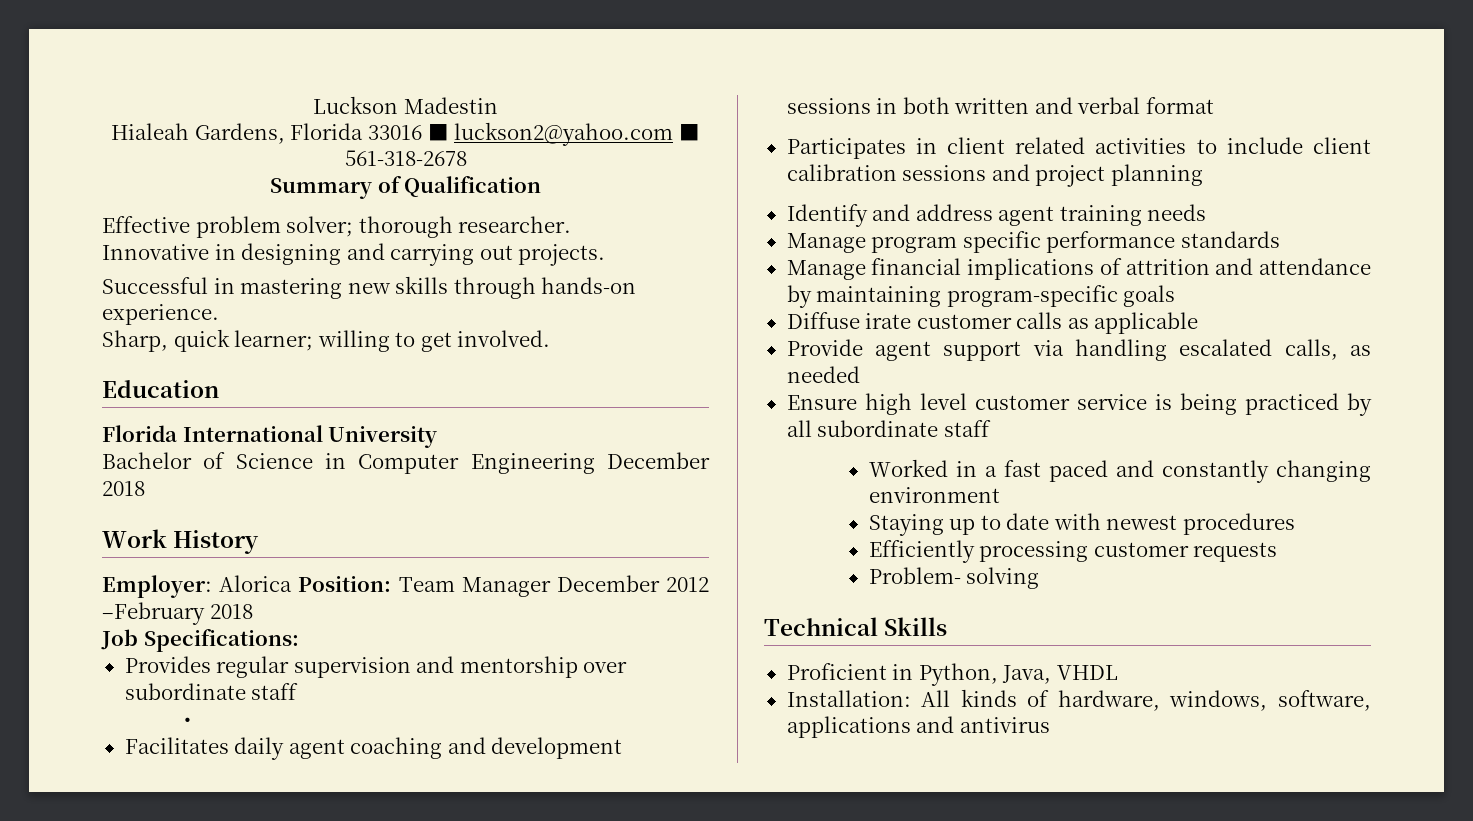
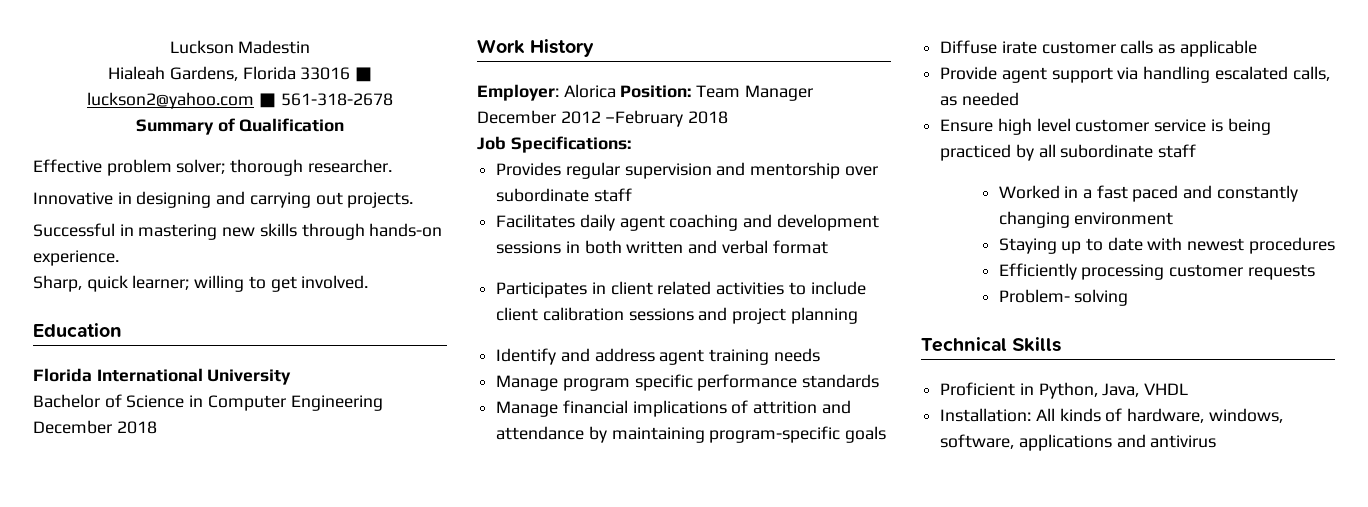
[183,717,191,727] // • -> (632, 195) none

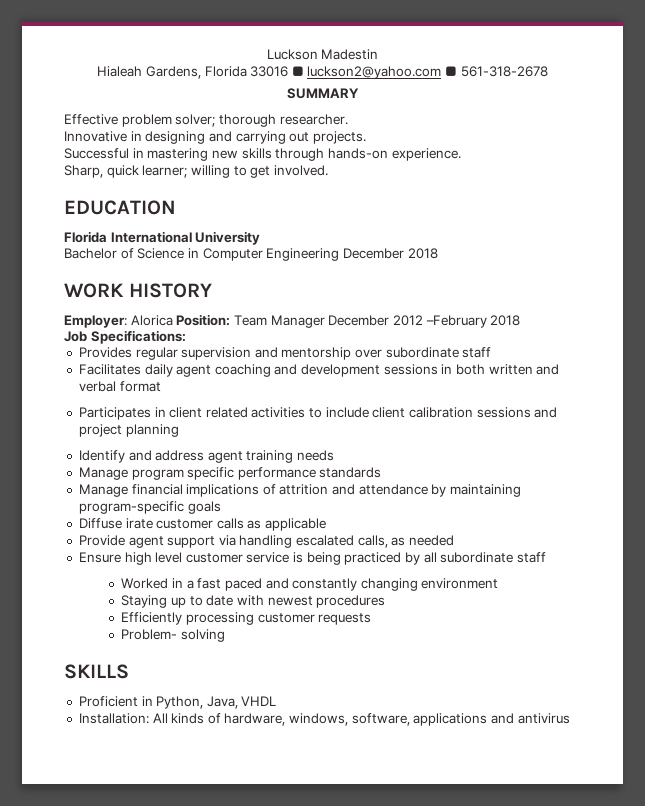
[135,118,345,135] Summary of Qualification -> [287,88,359,99] SUMMARY
[33,323,122,337] Education -> [64,200,176,215] EDUCATION
[477,39,595,57] Work History -> [64,283,212,298] WORK HISTORY
[921,337,1062,352] Technical Skills -> [64,664,129,679] SKILLS

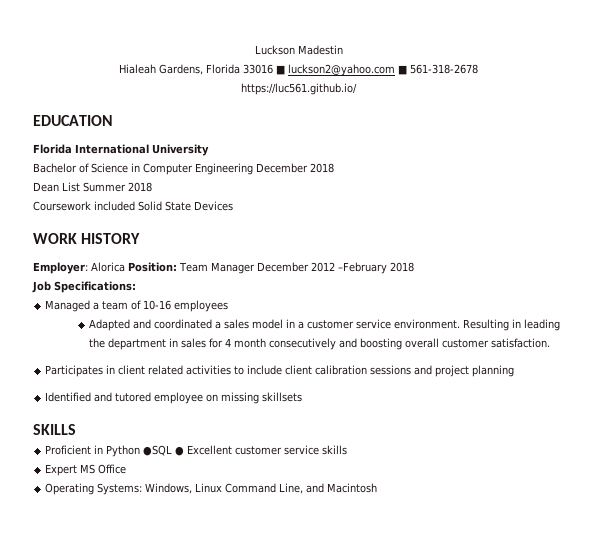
[287,88,359,99] [64,114,348,127] [64,131,366,144] [64,148,461,161] [64,165,328,178] SUMMARY // Effective problem solver; thorough researcher. // Innovative in designing and carrying out projects. // Successful in mastering new skills through hands-on experience. // Sharp, quick learner; willing to get involved. -> [241,83,357,95] https://luc561.github.io/
(438, 253) none -> [33,182,152,192] [33,201,233,211] // Dean List Summer 2018 // Coursework included Solid State Devices
[78,347,492,360] [78,364,560,377] [78,381,161,392] Provides regular supervision and mentorship over subordinate staff // Facilitates daily agent coaching and development sessions in both written and verbal format -> [45,300,229,312] [88,319,560,331] [88,338,550,350] Managed a team of 10-16 employees // Adapted and coordinated a sales model in a customer service environment. Resulting in leading the department in sales for 4 month consecutively and boosting overall customer satisfaction.
[78,450,335,463] [78,467,382,480] [78,484,522,497] [78,501,221,514] [78,518,327,531] [78,535,455,548] [78,552,546,565] [121,578,499,591] [121,595,386,608] [121,612,372,625] [121,629,225,642] [64,664,129,679] [78,696,277,709] [78,713,570,726] Identify and address agent training needs // Manage program specific performance standards // Manage financial implications of attrition and attendance by maintaining program-specific goals // Diffuse irate customer calls as applicable // Provide agent support via handling escalated calls, as needed // Ensure high level customer service is being practiced by all subordinate staff // Worked in a fast paced and constantly changing environment // Staying up to date with newest procedures // Efficiently processing customer requests // Problem- solving // SKILLS // Proficient in Python, Java, VHDL // Installation: All kinds of hardware, windows, software, applications and antivirus -> [45,392,303,404] [33,424,76,435] [45,445,348,457] [45,464,127,476] [45,483,378,495] Identified and tutored employee on missing skillsets // SKILLS // Proficient in Python ●SQL ● Excellent customer service skills // Expert MS Office // Operating Systems: Windows, Linux Command Line, and Macintosh

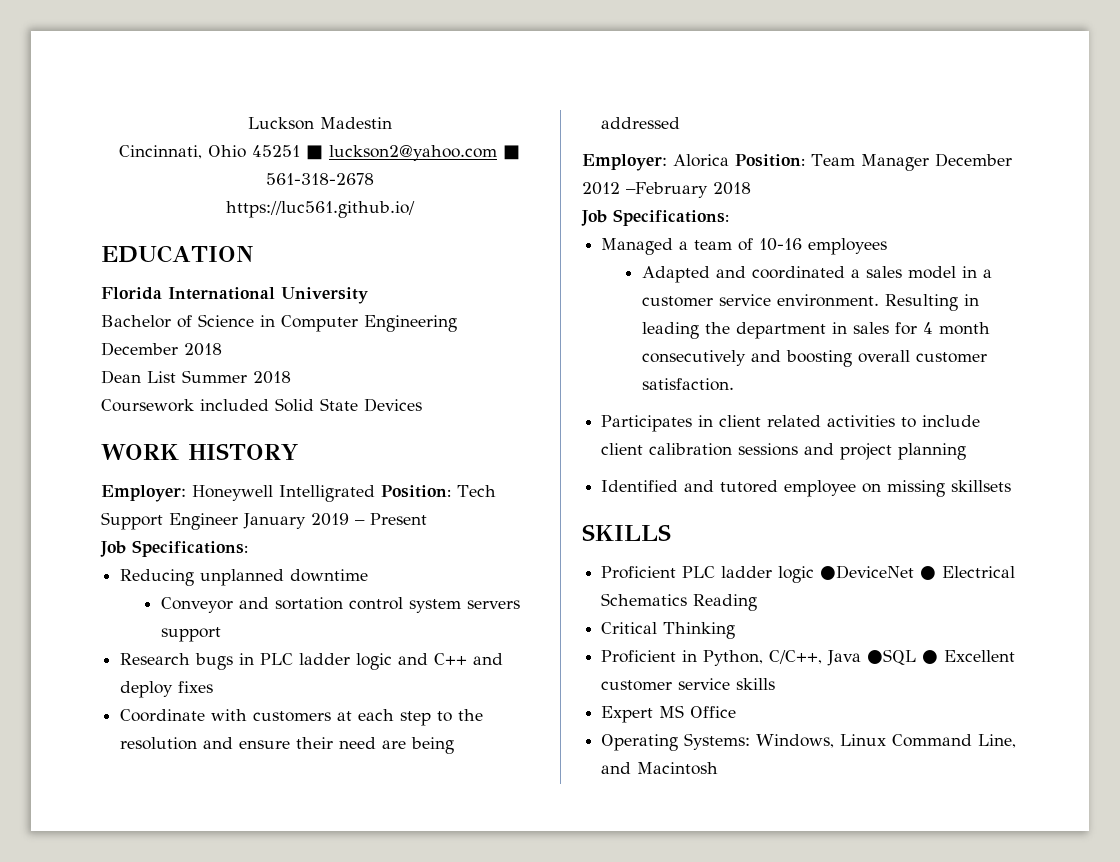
[119,64,273,75] Hialeah Gardens, Florida 33016 -> [119,145,300,159] Cincinnati, Ohio 45251
(141, 238) none -> [101,485,496,502] [101,512,427,530] [100,540,248,557] [120,569,369,586] [160,597,520,613] [160,627,221,642] [120,653,504,670] [120,681,214,698] [120,709,484,726] [120,737,455,754] [601,117,681,129] // Employer: Honeywell Intelligrated Position: Tech Support Engineer January 2019 – Present // Job Specifications: // Reducing unplanned downtime // Conveyor and sortation control system servers support // Research bugs in PLC ladder logic and C++ and deploy fixes // Coordinate with customers at each step to the resolution and ensure their need are being addressed
(76, 429) none -> [601,565,1016,583] [601,593,758,611] [601,622,736,639] // Proficient PLC ladder logic ●DeviceNet ● Electrical Schematics Reading // Critical Thinking
[106,445,141,457] Python -> [703,650,862,666] Python, C/C++, Java

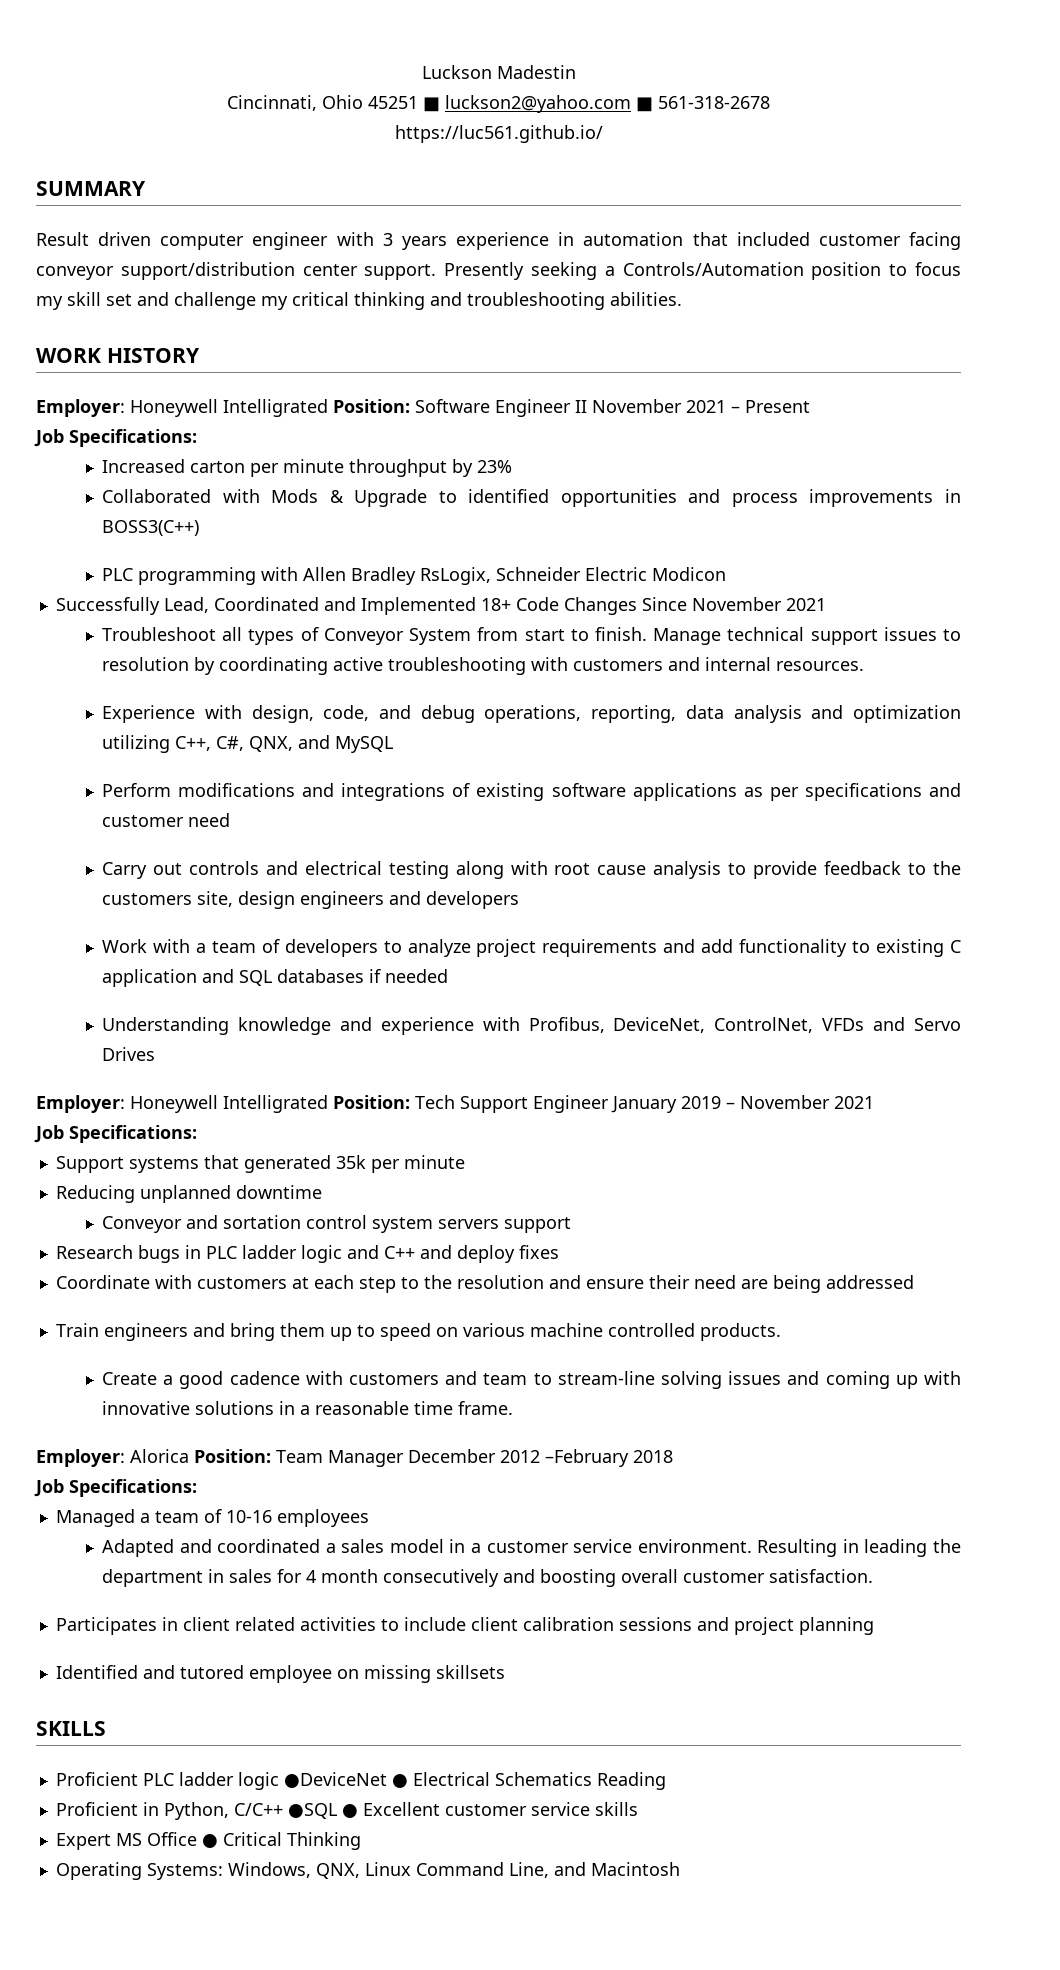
[101,245,253,263] [101,287,368,304] [101,314,457,332] [101,342,222,356] [101,370,291,384] [101,398,422,412] [101,443,298,460] EDUCATION // Florida International University // Bachelor of Science in Computer Engineering December 2018 // Dean List Summer 2018 // Coursework included Solid State Devices // WORK HISTORY -> [36,181,146,196] [36,232,962,250] [36,262,961,280] [36,292,682,310] [36,348,200,363] [36,399,810,417] [34,429,197,447] [102,459,513,477] [102,489,962,507] [102,520,200,536] [102,567,727,585] [55,597,826,615] [102,627,962,645] [102,657,865,675] [102,705,961,723] [102,735,394,753] [102,783,962,801] [102,813,231,827] [102,861,962,879] [102,891,520,909] [102,939,962,957] [102,969,449,987] [102,1017,962,1035] [102,1047,156,1061] SUMMARY // Result driven computer engineer with 3 years experience in automation that included customer facing conveyor support/distribution center support. Presently seeking a Controls/Automation position to focus my skill set and challenge my critical thinking and troubleshooting abilities. // WORK HISTORY // Employer: Honeywell Intelligrated Position: Software Engineer II November 2021 – Present // Job Specifications: // Increased carton per minute throughput by 23% // Collaborated with Mods & Upgrade to identified opportunities and process improvements in BOSS3(C++) // PLC programming with Allen Bradley RsLogix, Schneider Electric Modicon // Successfully Lead, Coordinated and Implemented 18+ Code Changes Since November 2021 // Troubleshoot all types of Conveyor System from start to finish. Manage technical support issues to resolution by coordinating active troubleshooting with customers and internal resources. // Experience with design, code, and debug operations, reporting, data analysis and optimization utilizing C++, C#, QNX, and MySQL // Perform modifications and integrations of existing software applications as per specifications and customer need // Carry out controls and electrical testing along with root cause analysis to provide feedback to the customers site, design engineers and developers // Work with a team of developers to analyze project requirements and add functionality to existing C application and SQL databases if needed // Understanding knowledge and experience with Profibus, DeviceNet, ControlNet, VFDs and Servo Drives
[370,513,427,525] [100,540,248,557] Present // Job Specifications: -> [740,1095,874,1109] [34,1125,197,1143] [55,1155,465,1173] November 2021 // Job Specifications: // Support systems that generated 35k per minute
(681, 123) none -> [55,1323,781,1341] [102,1371,962,1389] [102,1401,514,1415] // Train engineers and bring them up to speed on various machine controlled products. // Create a good cadence with customers and team to stream-line solving issues and coming up with innovative solutions in a reasonable time frame.
[601,622,736,639] // Critical Thinking -> (666, 1781) none
[769,650,862,666] C/C++, Java -> [233,1803,283,1816] C/C++
(737, 712) none -> [201,1832,361,1850] ● Critical Thinking
(835, 741) none -> [315,1863,360,1879] QNX,

